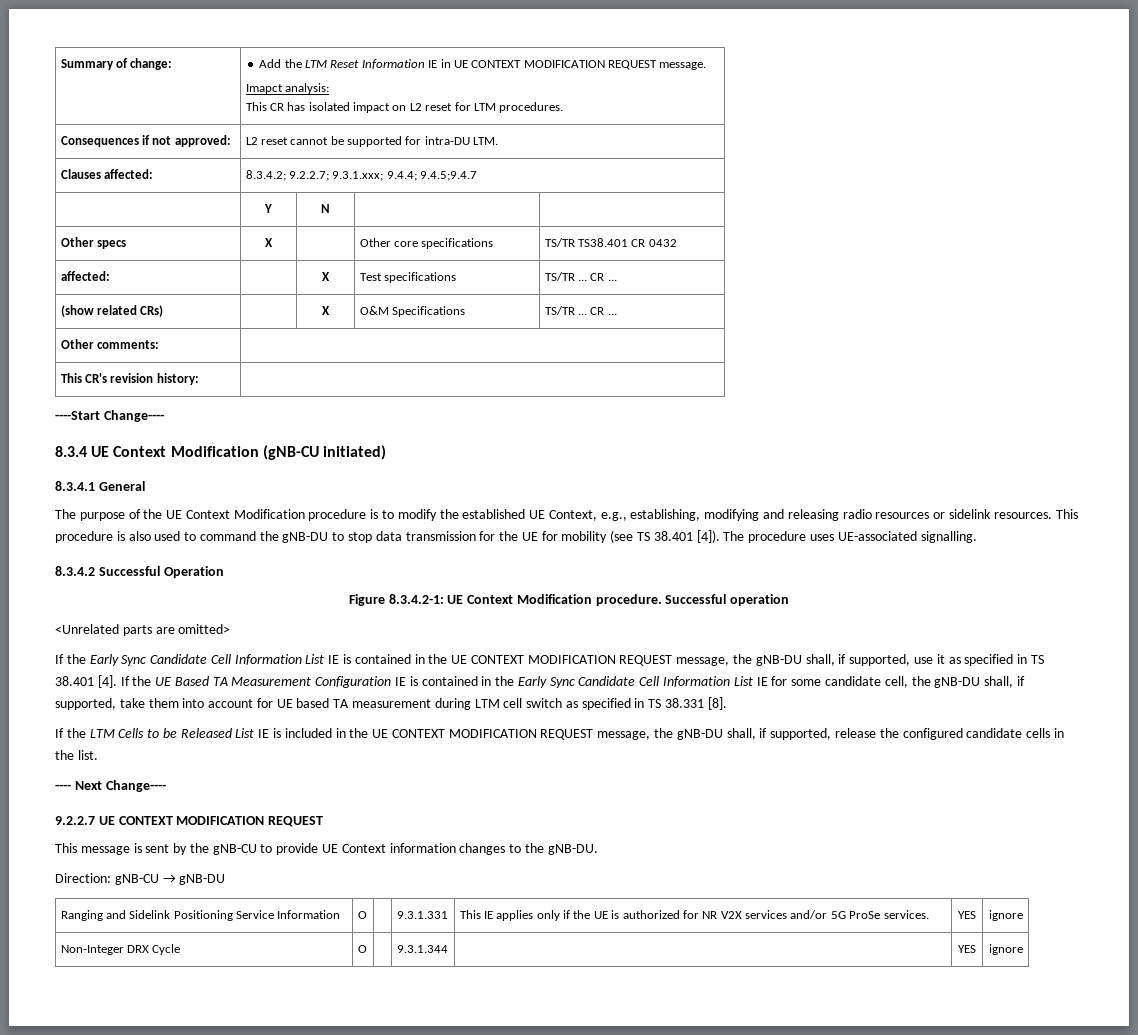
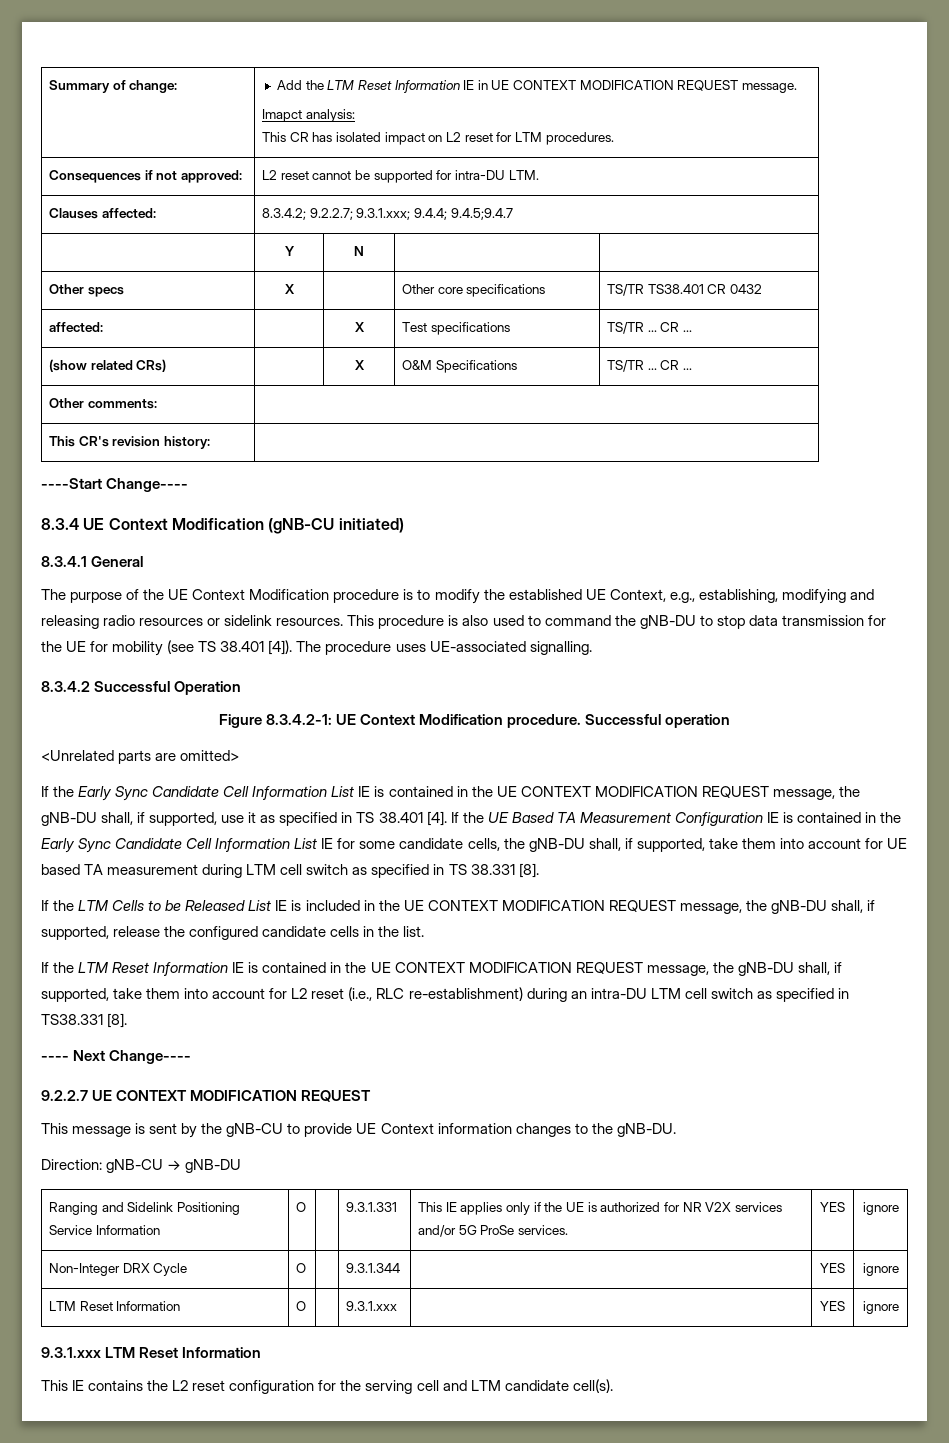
[884,676,908,688] cell, -> [467,838,500,851] cells,
(98, 755) none -> [41,962,842,976] [41,987,849,1002] [41,1013,128,1028] // If the LTM Reset Information IE is contained in the UE CONTEXT MODIFICATION REQUEST message, the gNB-DU shall, if supported, take them into account for L2 reset (i.e., RLC re-establishment) during an intra-DU LTM cell switch as specified in TS38.331 [8].
(1023, 949) none -> [49,1301,181,1311] [296,1301,307,1311] [346,1301,398,1311] [820,1301,845,1311] [862,1301,899,1314] [41,1347,262,1358] [41,1379,613,1394] // LTM Reset Information | O | | 9.3.1.xxx | | YES | ignore // 9.3.1.xxx LTM Reset Information // This IE contains the L2 reset configuration for the serving cell and LTM candidate cell(s).

